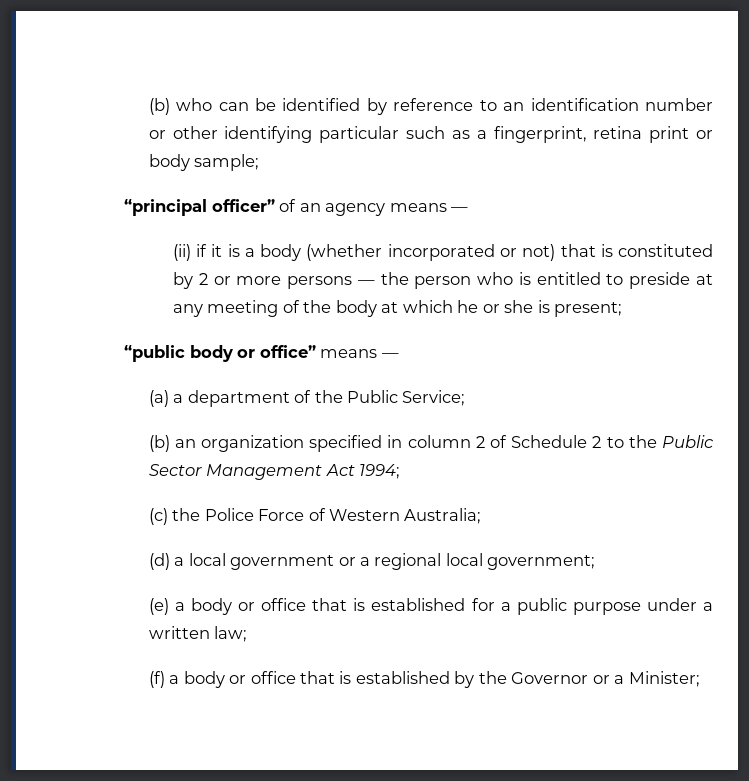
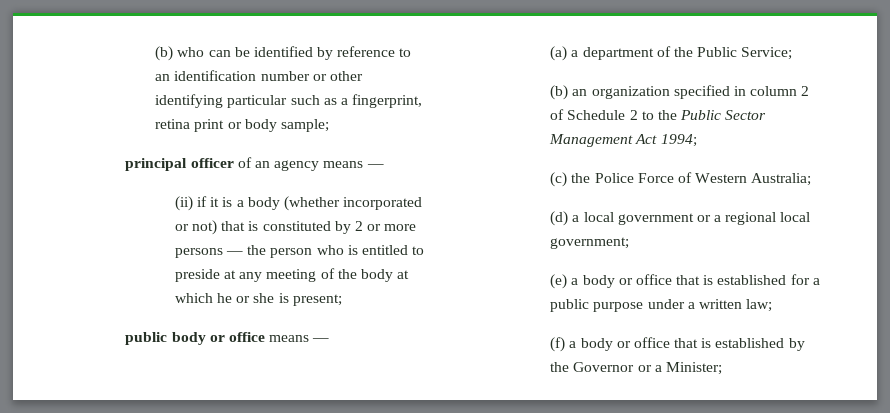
[124,199,275,216] “principal officer” -> [125,158,234,171] principal officer
[124,345,316,362] “public body or office” -> [125,332,266,345] public body or office

